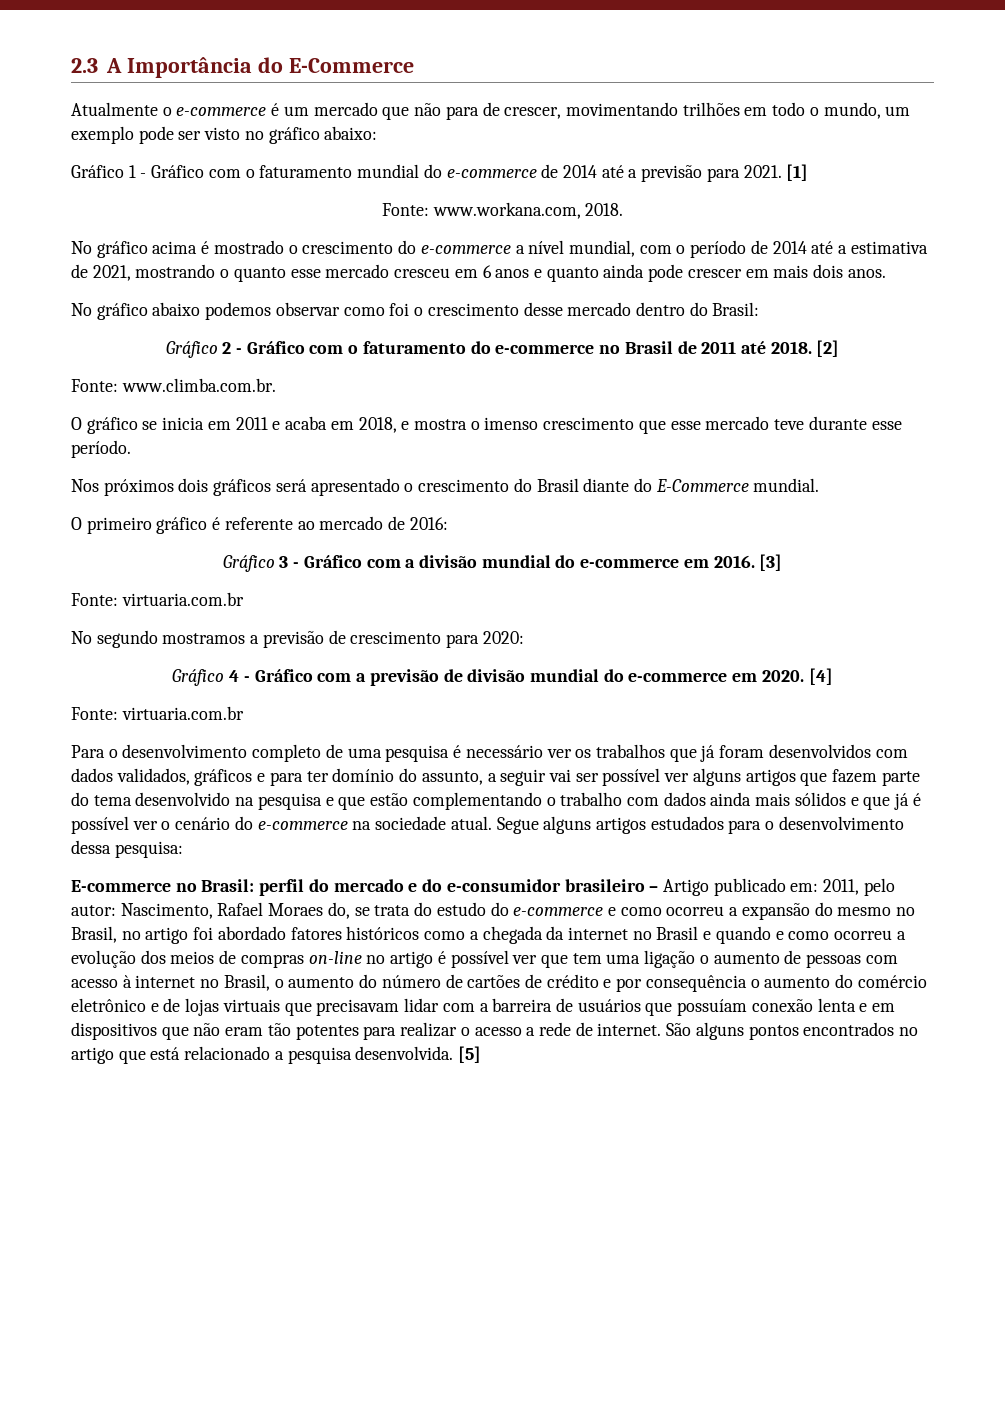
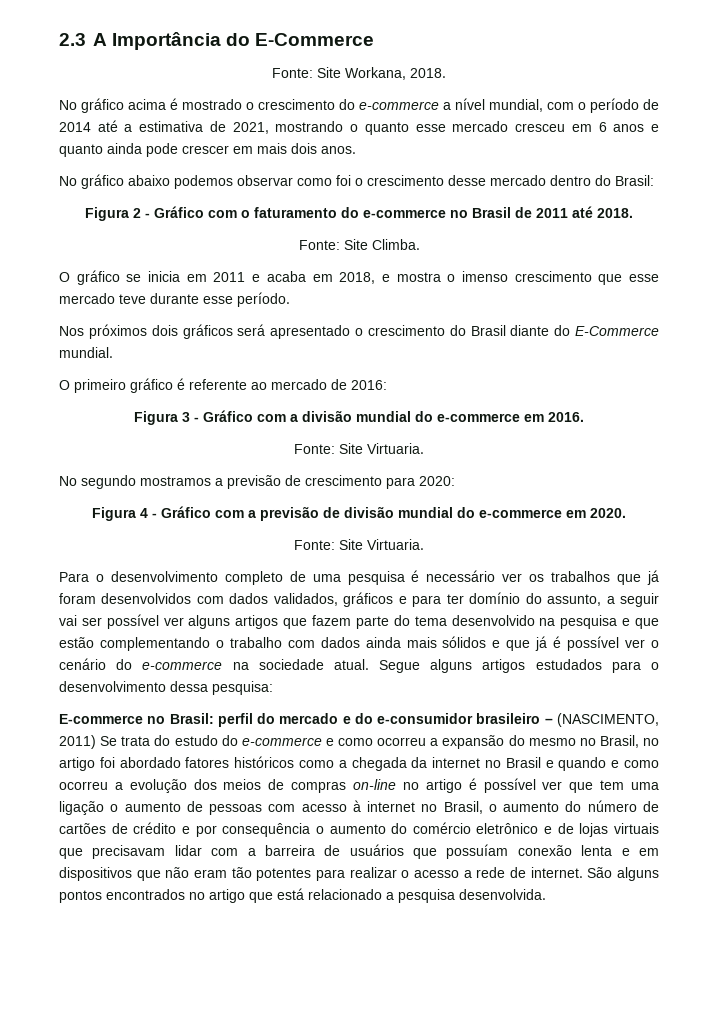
[71,102,911,120] [71,126,378,144] [71,164,809,182] [381,202,581,219] // Atualmente o e-commerce é um mercado que não para de crescer, movimentando trilhões em todo o mundo, um exemplo pode ser visto no gráfico abaixo: // Gráfico 1 - Gráfico com o faturamento mundial do e-commerce de 2014 até a previsão para 2021. [1] // Fonte: www.workana.com, -> [272,67,406,80] // Fonte: Site Workana,
[165,341,218,358] Gráfico -> [85,207,129,221] Figura
[816,340,840,357] [71,378,276,392] [2] // Fonte: www.climba.com.br. -> [298,239,420,250] // Fonte: Site Climba.
[222,555,275,572] Gráfico -> [134,411,178,425] Figura
[759,554,783,571] [71,592,244,606] [3] // Fonte: virtuaria.com.br -> [294,443,424,454] // Fonte: Site Virtuaria.
[172,669,225,686] Gráfico -> [92,507,136,521] Figura
[808,668,833,685] [71,706,244,720] [4] // Fonte: virtuaria.com.br -> [294,539,424,550] // Fonte: Site Virtuaria.
[662,878,895,896] [71,902,370,919] Artigo publicado em: 2011, pelo autor: Nascimento, Rafael Moraes do, se -> [556,713,659,727] [59,735,118,749] (NASCIMENTO, 2011) Se
[458,1046,482,1063] [5] -> (546, 894) none

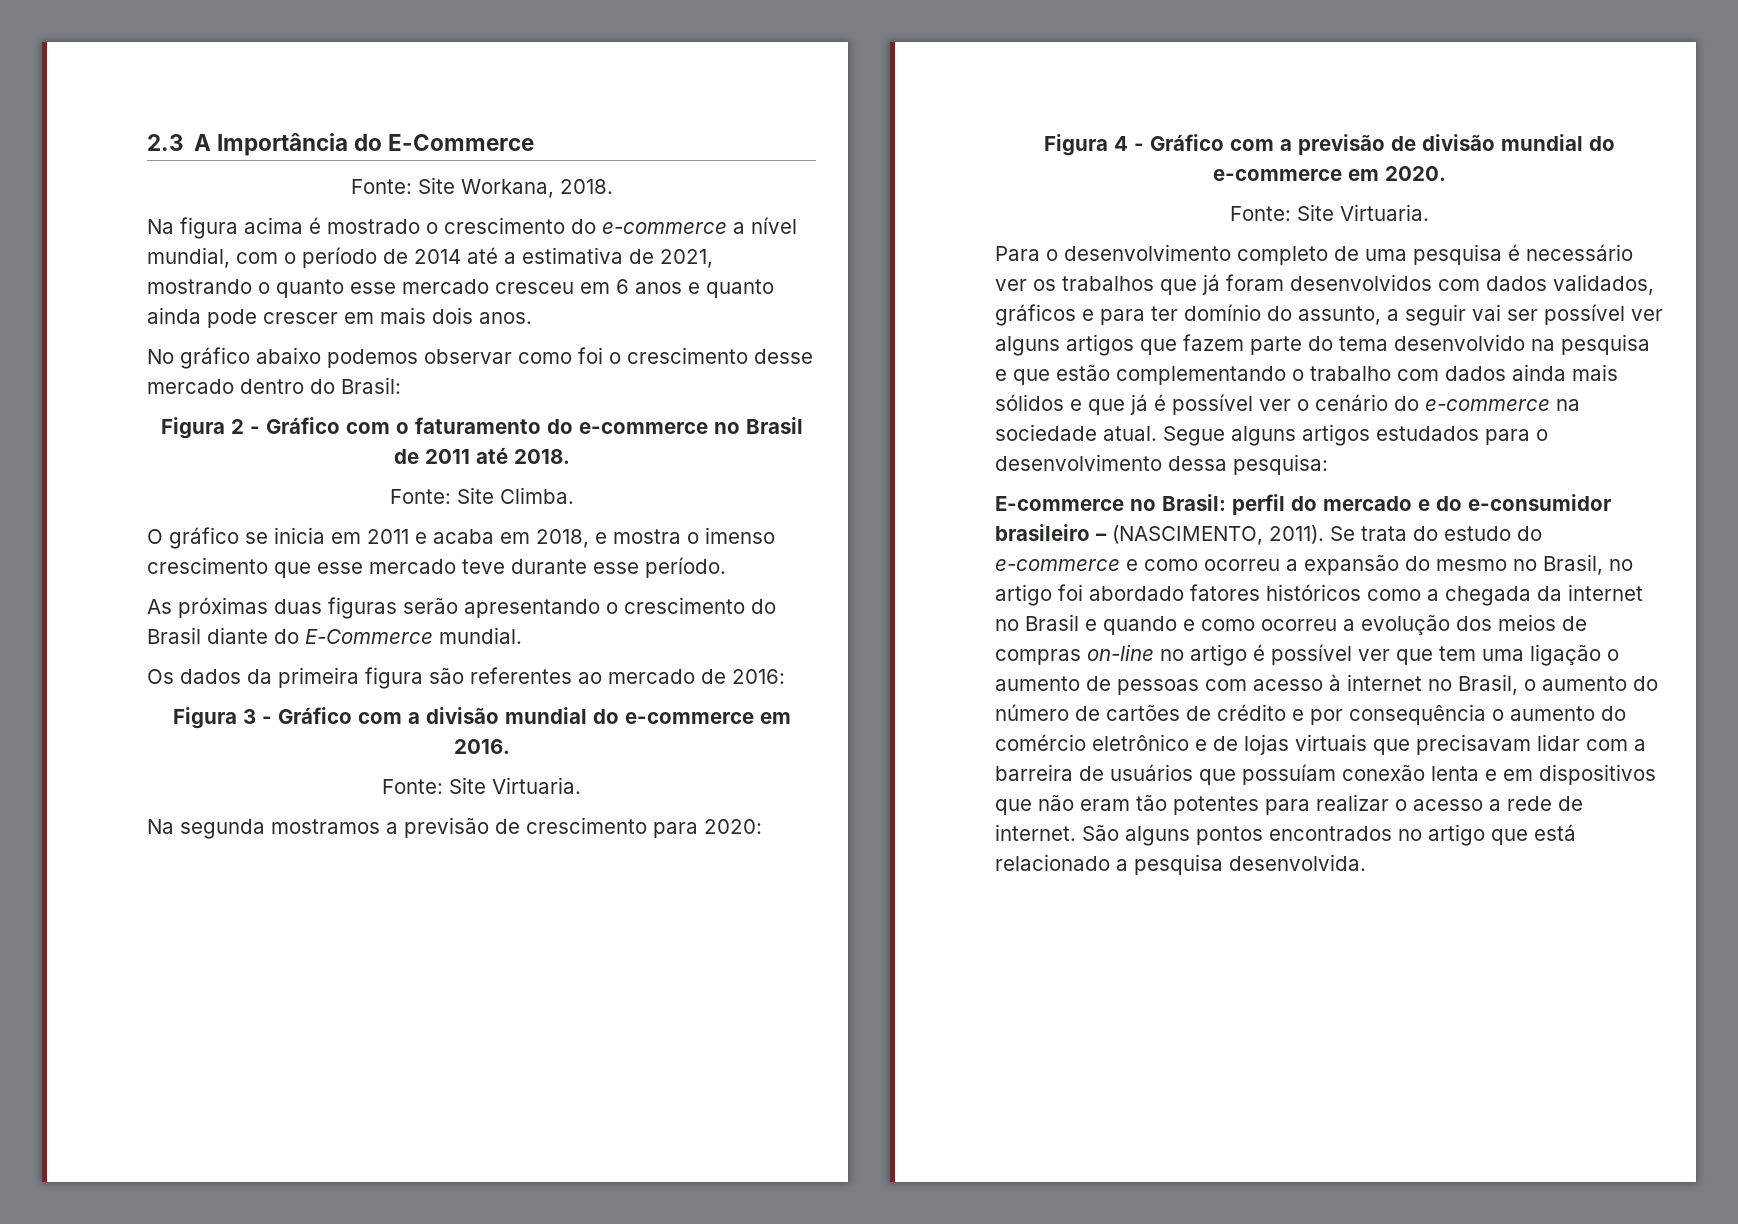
[59,98,124,113] No gráfico -> [147,217,238,239] Na figura
[59,324,351,339] Nos próximos dois gráficos será apresentado -> [147,597,600,619] As próximas duas figuras serão apresentando
[59,378,247,393] O primeiro gráfico é referente -> [147,667,572,689] Os dados da primeira figura são referentes
[59,475,136,489] No segundo -> [147,819,265,839] Na segunda
[59,735,96,749] 2011) -> [1269,525,1324,544] 2011).

